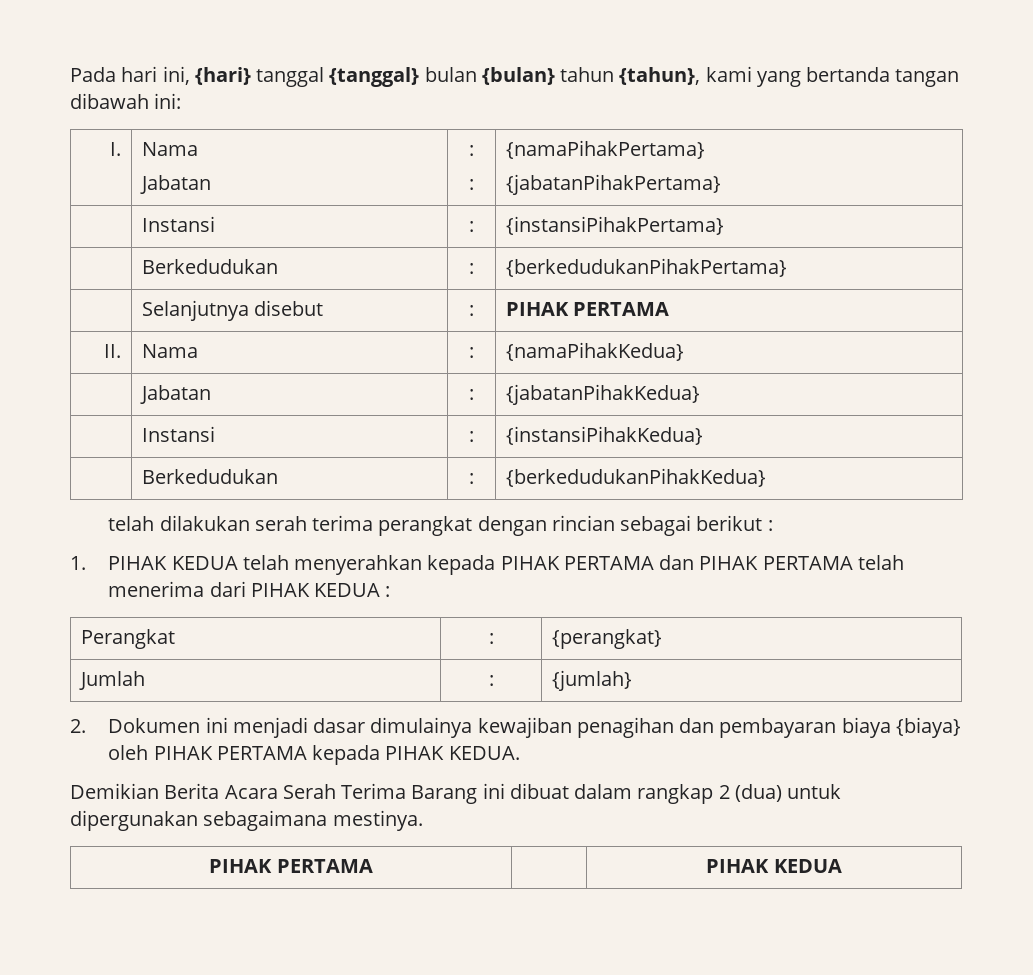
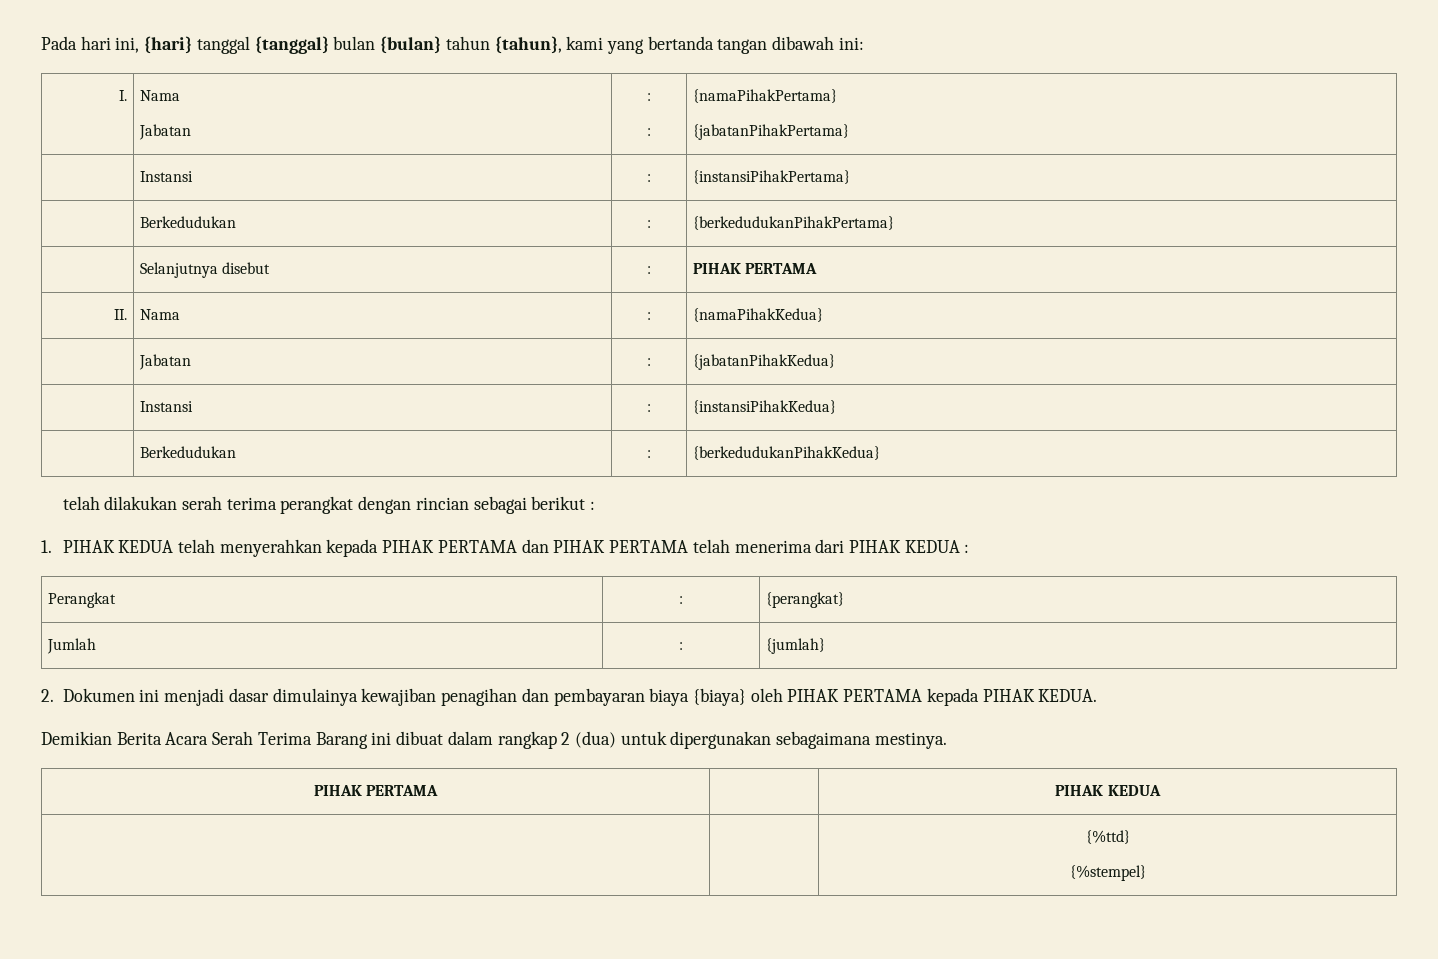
(842, 866) none -> [1085,830,1130,844] [1069,865,1146,881] // | | {%ttd} // {%stempel}

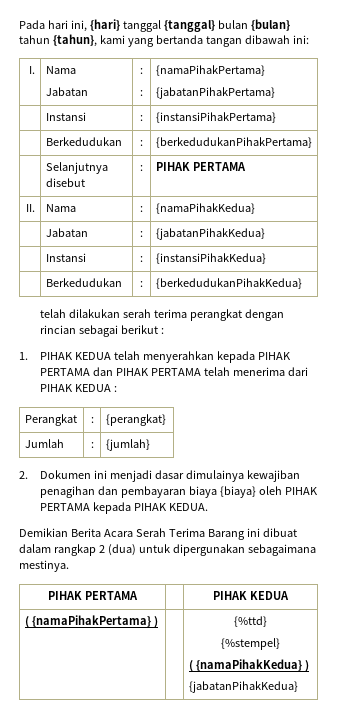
(1161, 790) none -> [24,615,158,628] ( {namaPihakPertama} )
(1146, 873) none -> [188,659,309,672] [188,681,298,693] // ( {namaPihakKedua} ) // {jabatanPihakKedua}

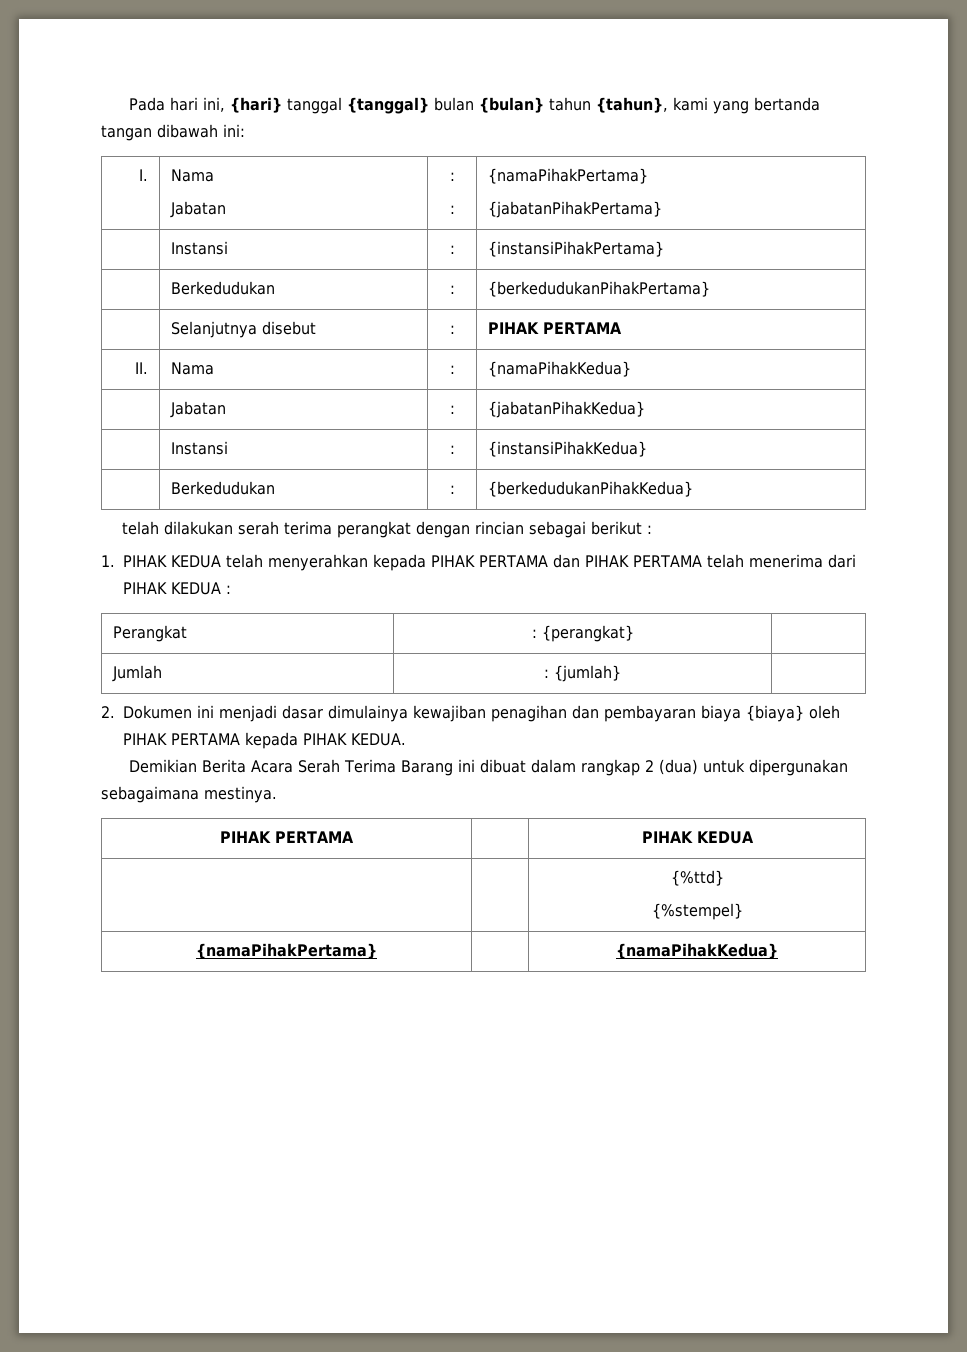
[105,414,166,426] | {perangkat} -> [541,625,634,642] {perangkat} |
[105,439,150,451] | {jumlah} -> [554,665,621,682] {jumlah} |
[24,615,158,628] ( {namaPihakPertama} ) -> (754, 837) none
[188,659,309,672] [188,681,298,693] // ( {namaPihakKedua} ) // {jabatanPihakKedua} -> [196,943,377,959] [616,943,778,959] // {namaPihakPertama} | | {namaPihakKedua}

